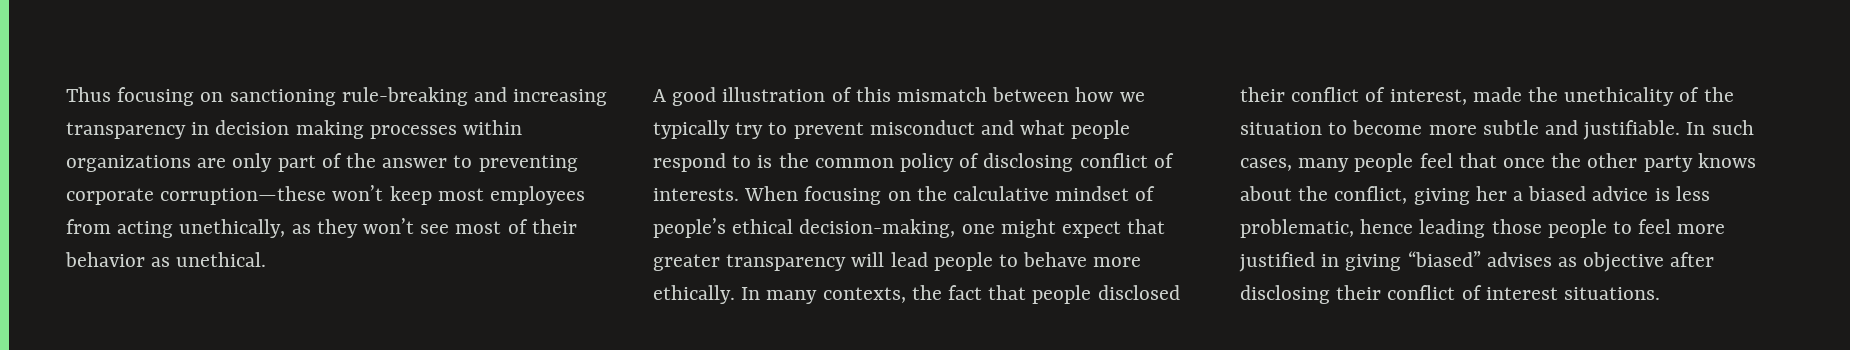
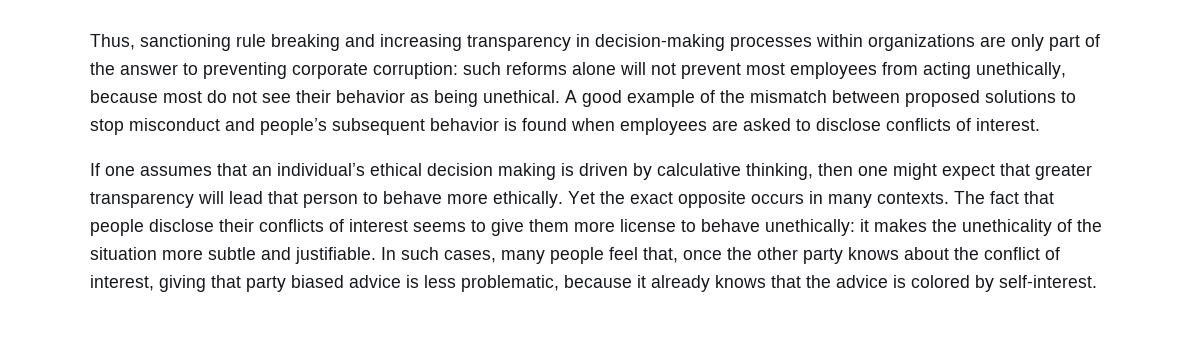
[66,87,468,106] Thus focusing on sanctioning rule-breaking -> [90,34,340,51] Thus, sanctioning rule breaking
[215,120,364,139] decision making -> [595,34,725,51] decision-making
[160,185,432,205] corruption—these won’t keep -> [373,62,741,79] corruption: such reforms alone will not prevent
[291,218,528,238] as they won’t see most of -> [90,90,291,103] because most do not see
(171, 262) none -> [434,90,478,107] being
(267, 259) // -> (560, 96) none
[722,87,1145,102] [653,120,1131,139] [653,153,1174,172] [653,186,1156,205] [653,218,956,238] illustration of this mismatch between how we typically try to prevent misconduct and what people respond to is the common policy of disclosing conflict of interests. When focusing on the calculative mindset of people’s ethical decision-making, -> [627,90,1076,107] [90,118,1040,135] [90,163,853,180] example of the mismatch between proposed solutions to stop misconduct and people’s subsequent behavior is found when employees are asked to disclose conflicts of interest. // If one assumes that an individual’s ethical decision making is driven by calculative thinking, then
[933,252,993,271] people -> [268,191,358,208] that person
[741,285,1180,304] [1240,87,1522,105] In many contexts, the fact that people disclosed their conflict of interest, made -> [568,191,1054,208] [90,219,927,236] Yet the exact opposite occurs in many contexts. The fact that people disclose their conflicts of interest seems to give them more license to behave unethically: it makes
[1328,120,1423,135] to become -> (157, 253) none
[1458,153,1497,168] that -> [643,247,678,263] that,
[1334,186,1524,205] conflict, giving her a -> [984,247,1060,260] [90,275,286,292] conflict of interest, giving that party
[1360,219,1726,238] [1239,251,1715,272] [1240,285,1661,304] hence leading those people to feel more justified in giving “biased” advises as objective after disclosing their conflict of interest situations. -> [564,275,1097,292] because it already knows that the advice is colored by self-interest.

